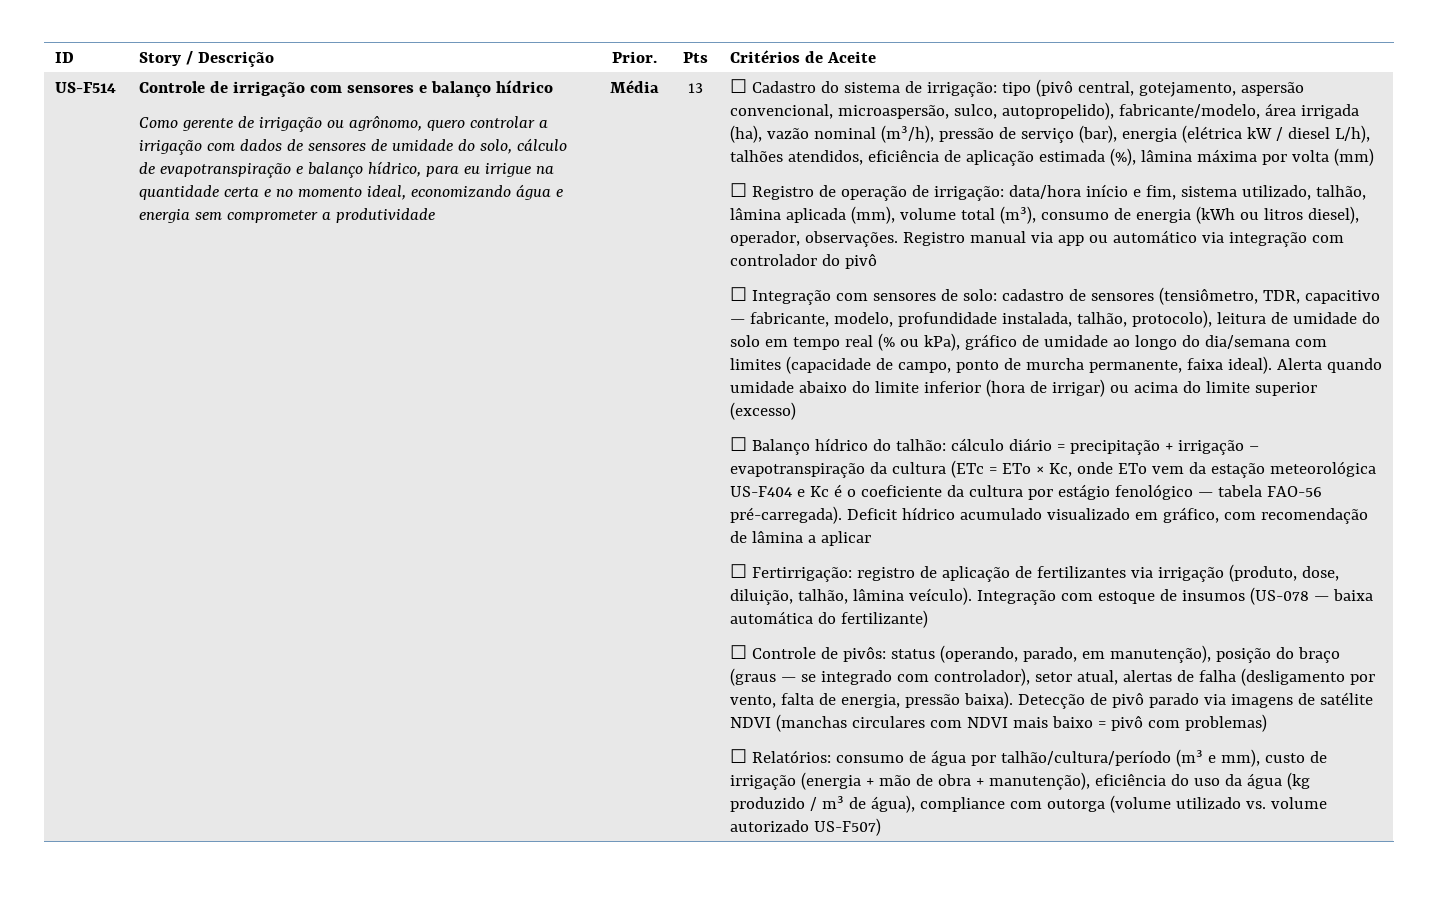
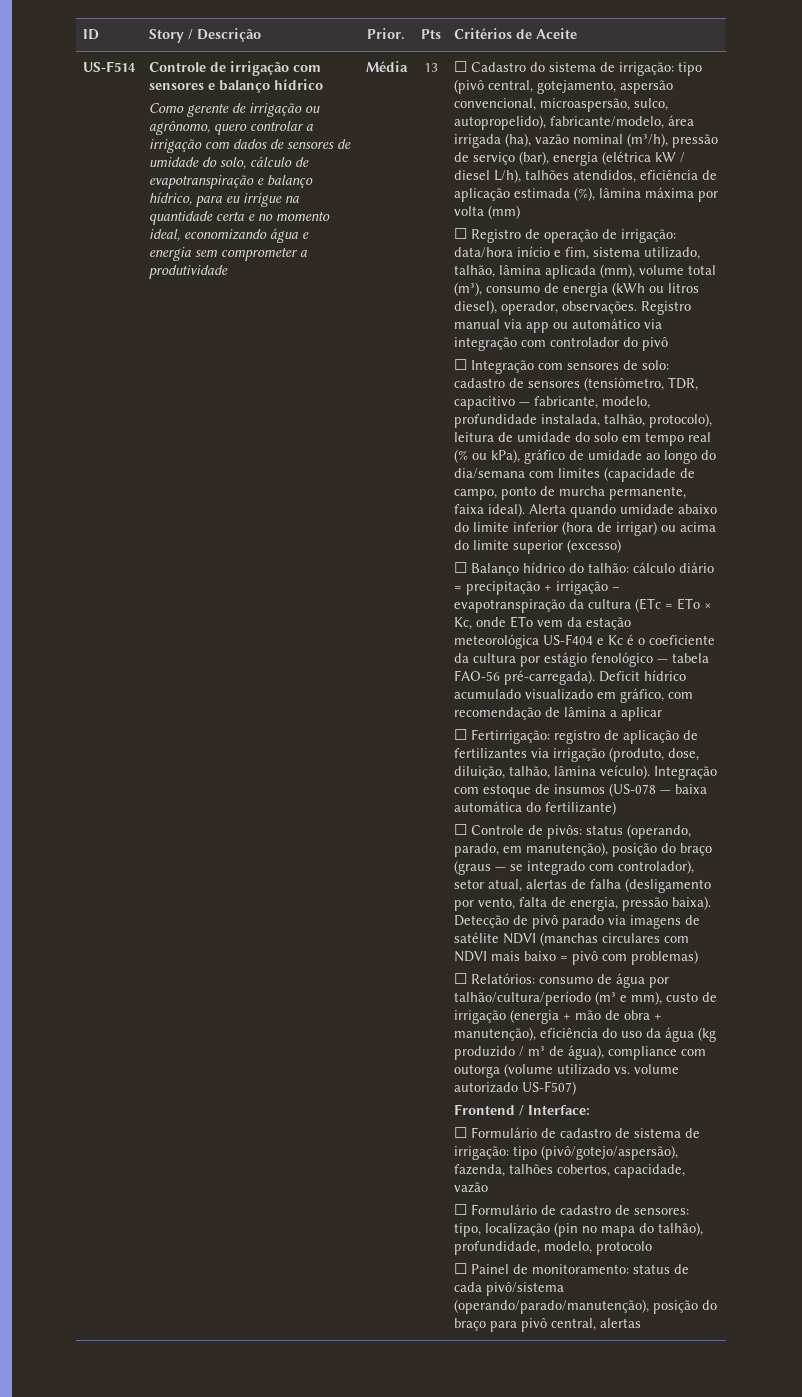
(882, 827) none -> [453,1104,590,1116] [453,1127,700,1138] [453,1145,678,1160] [453,1164,685,1178] [453,1182,488,1193] [453,1204,689,1215] [453,1222,703,1237] [453,1241,652,1255] [453,1263,689,1274] [453,1282,564,1296] [453,1299,717,1314] [453,1318,641,1332] // Frontend / Interface: // ☐ Formulário de cadastro de sistema de irrigação: tipo (pivô/gotejo/aspersão), fazenda, talhões cobertos, capacidade, vazão // ☐ Formulário de cadastro de sensores: tipo, localização (pin no mapa do talhão), profundidade, modelo, protocolo // ☐ Painel de monitoramento: status de cada pivô/sistema (operando/parado/manutenção), posição do braço para pivô central, alertas

